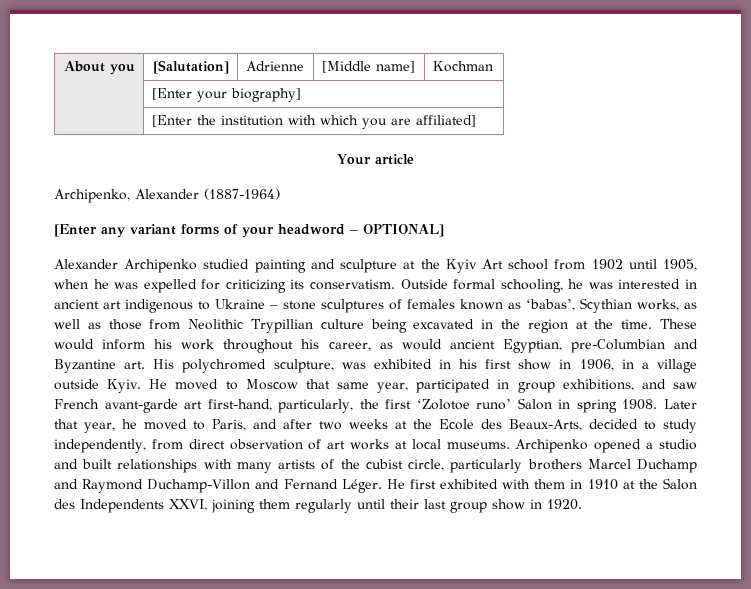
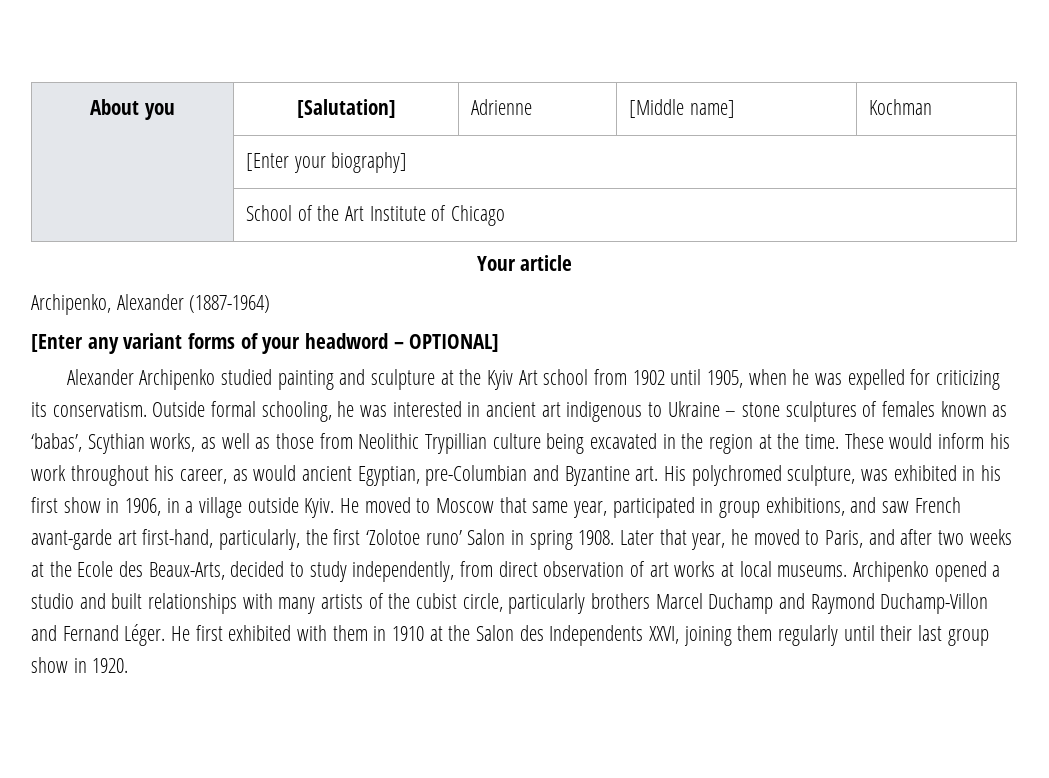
[151,115,476,129] [Enter the institution with which you are affiliated] -> [245,205,505,226] School of the Art Institute of Chicago

